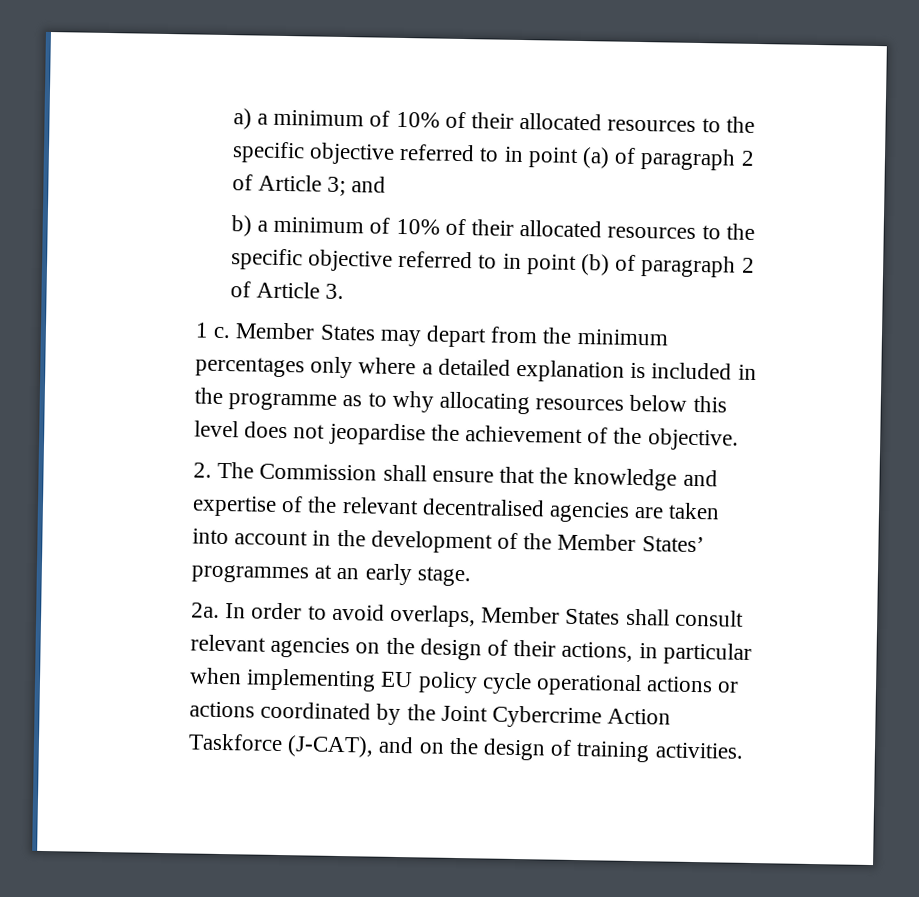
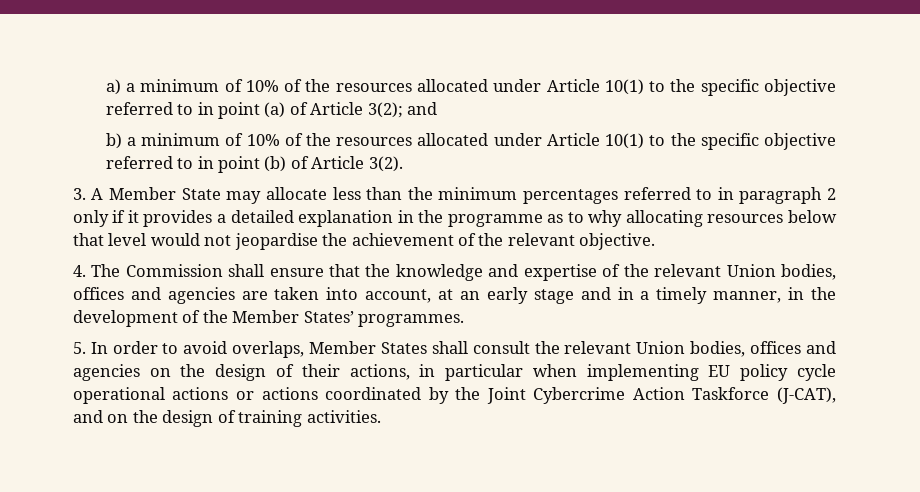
[471,112,697,132] their allocated resources -> [305,79,644,95] the resources allocated under Article 10(1)
[640,148,755,171] [231,174,347,197] paragraph 2 of Article 3; -> [310,102,403,118] Article 3(2);
[471,219,697,239] their allocated resources -> [305,133,645,149] the resources allocated under Article 10(1)
[640,255,755,278] [229,281,345,300] [194,322,669,348] [194,356,417,379] paragraph 2 of Article 3. // 1 c. Member States may depart from the minimum percentages only where -> [311,156,403,172] [72,187,836,204] [72,210,213,227] Article 3(2). // 3. A Member State may allocate less than the minimum percentages referred to in paragraph 2 only if it provides
[630,362,733,380] is included -> (394, 218) none
[692,395,727,413] [193,420,289,439] this level does -> [72,233,200,246] that level would
(643, 436) none -> [507,233,575,246] relevant
[192,462,212,478] 2. -> [72,265,86,277] 4.
[421,498,721,523] [191,528,309,546] decentralised agencies are taken into account -> [726,264,836,280] [72,287,782,304] Union bodies, offices and agencies are taken into account, at an early stage and in a timely manner,
[190,563,471,587] [190,602,220,618] programmes at an early stage. // 2a. -> [358,314,465,327] [72,342,86,354] programmes. // 5.
[189,634,266,652] relevant -> [534,341,836,357] the relevant Union bodies, offices and

